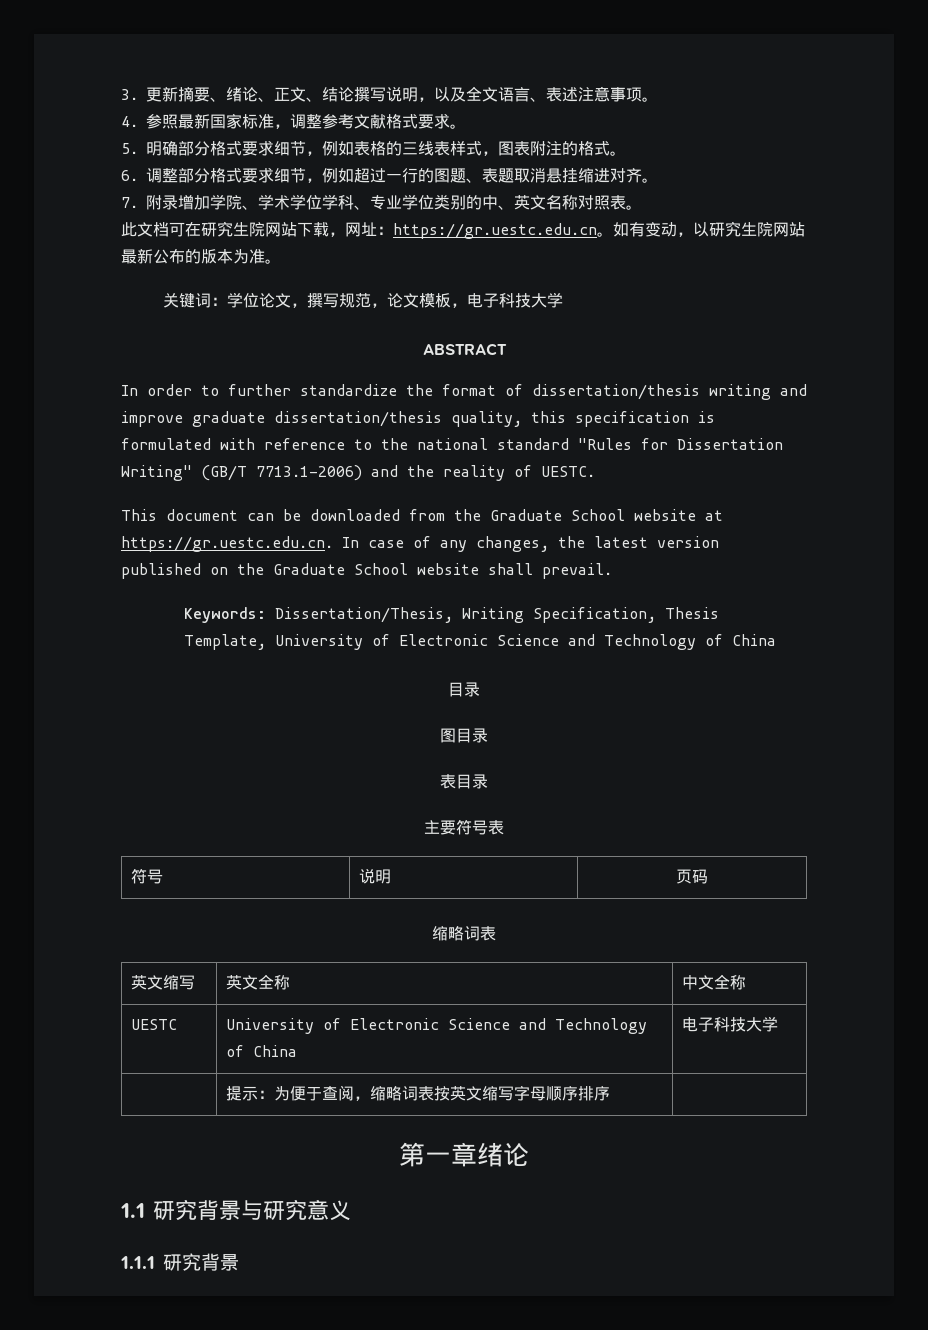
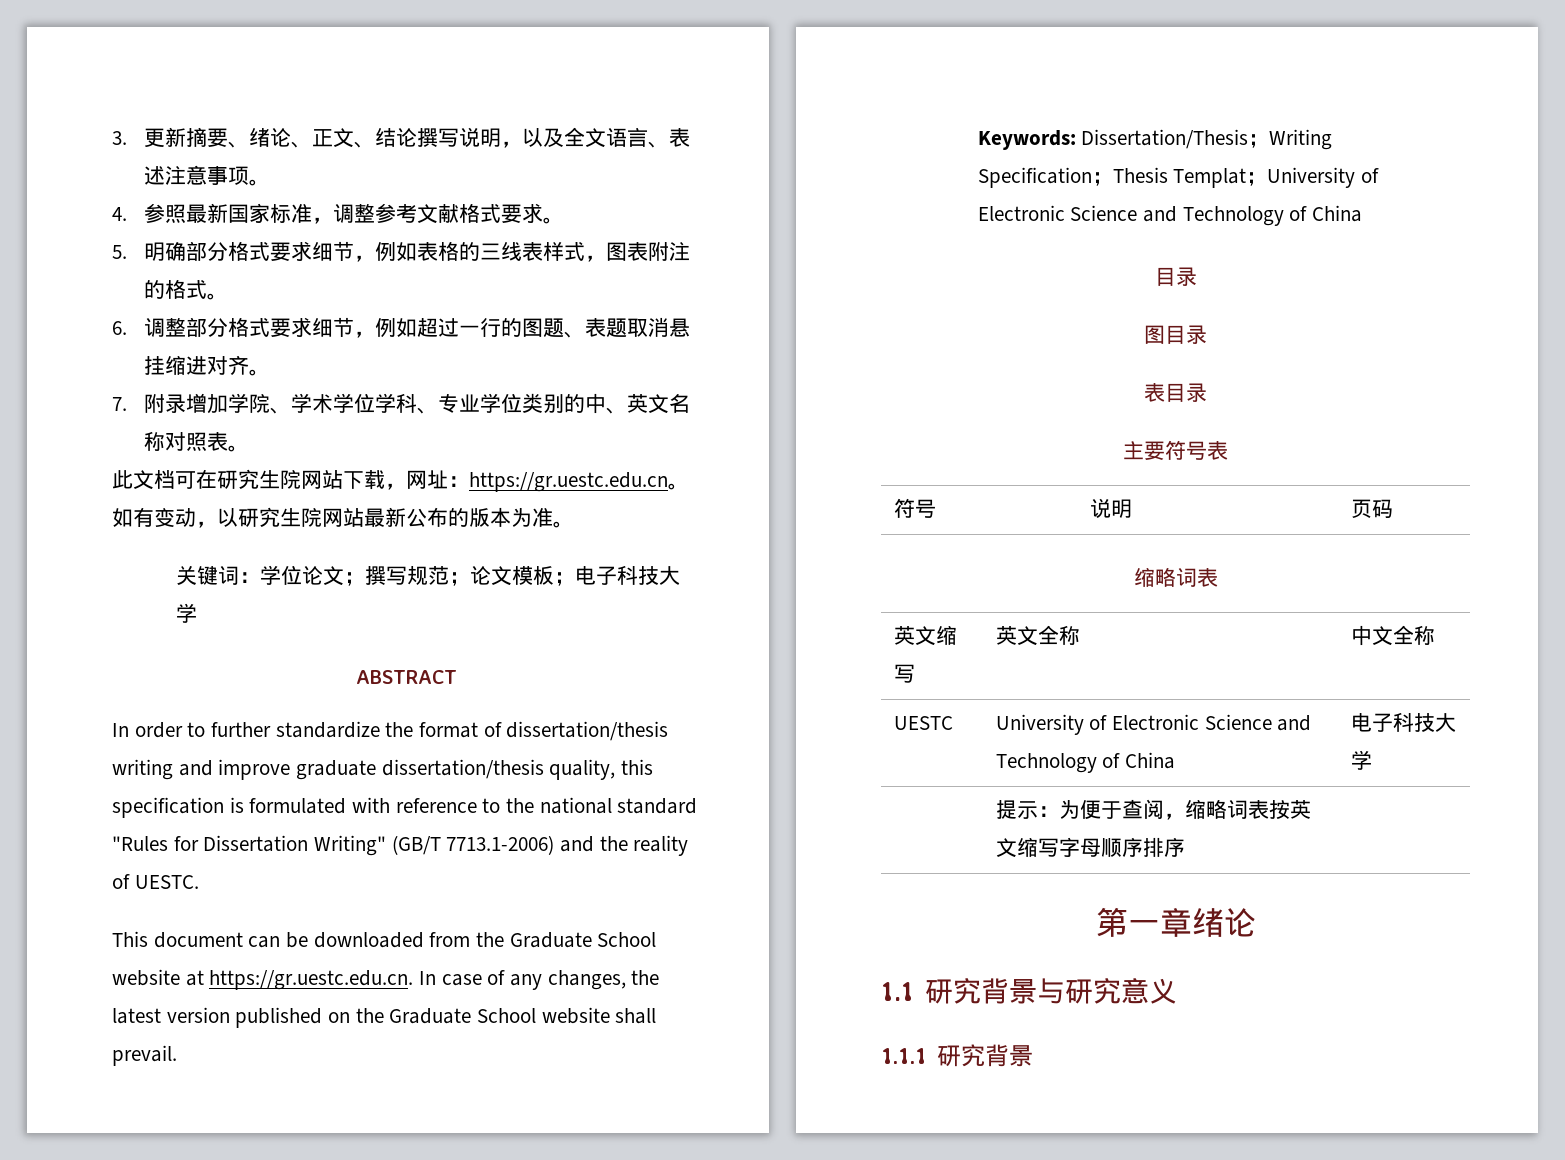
[290,303,307,308] ， -> [344,572,366,586] ；
[370,303,387,308] ， -> [449,572,471,586] ；
[450,303,467,308] ， -> [554,572,576,586] ；
[274,607,719,623] [183,634,266,650] Dissertation/Thesis, Writing Specification, Thesis Template, -> [1081,129,1333,150] [977,167,1268,188] Dissertation/Thesis；Writing Specification；Thesis Templat；

